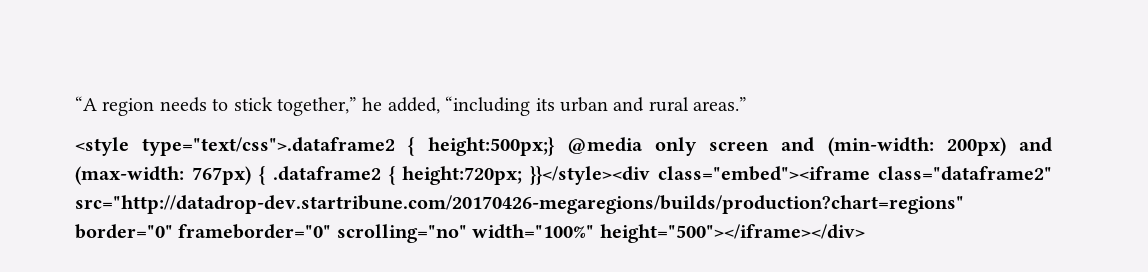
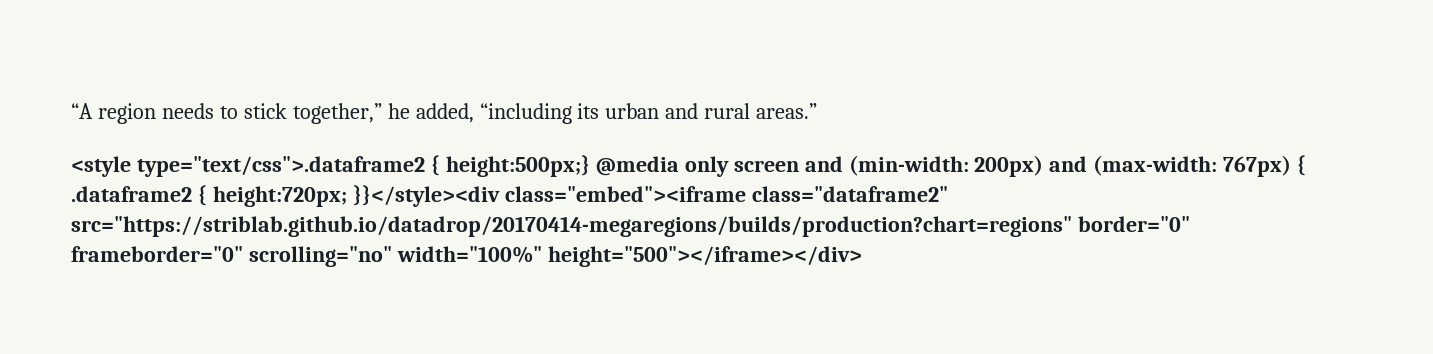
[75,195,964,214] src="http://datadrop-dev.startribune.com/20170426-megaregions/builds/production?chart=regions" -> [71,216,1072,237] src="https://striblab.github.io/datadrop/20170414-megaregions/builds/production?chart=regions"

